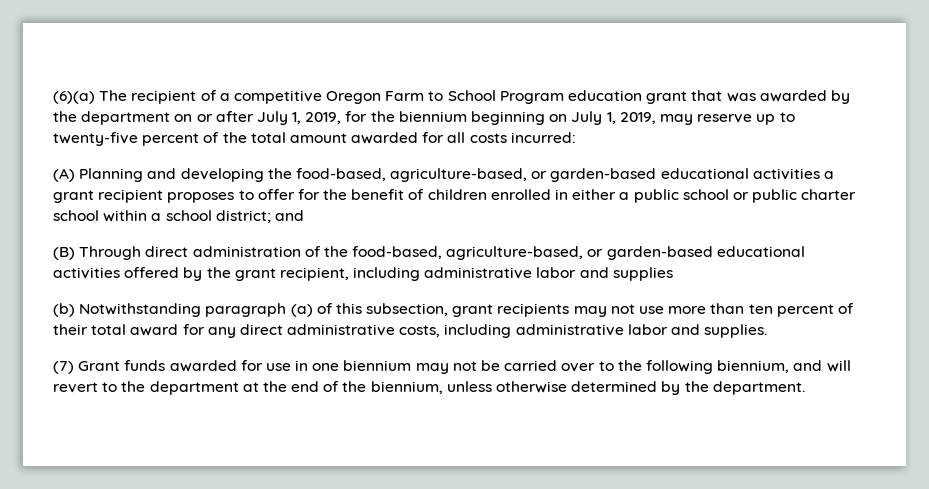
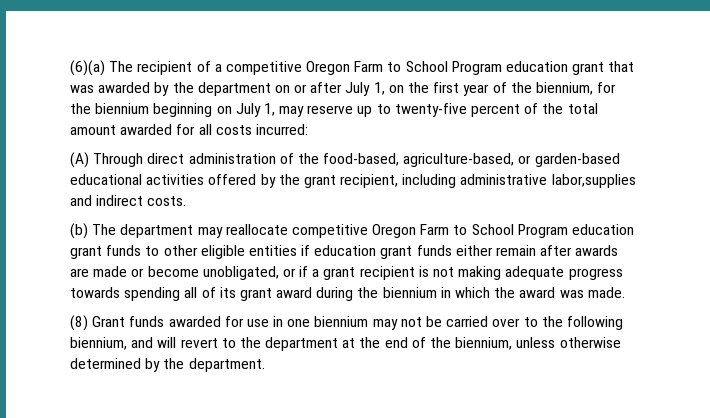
[305,112,342,124] 2019, -> [388,82,593,96] on the first year of the biennium,
[619,112,656,124] 2019, -> (275, 109) none
[79,168,835,182] [53,189,857,203] [53,210,304,223] [53,247,75,260] Planning and developing the food-based, agriculture-based, or garden-based educational activities a grant recipient proposes to offer for the benefit of children enrolled in either a public school or public charter school within a school district; and // (B) -> (89, 160) none
[536,267,673,281] [53,303,854,317] [53,324,768,338] [53,361,74,374] labor and supplies // (b) Notwithstanding paragraph (a) of this subsection, grant recipients may not use more than ten percent of their total award for any direct administrative costs, including administrative labor and supplies. // (7) -> [551,174,636,188] [70,195,187,206] [70,223,635,239] [70,245,619,259] [70,266,623,280] [70,287,625,301] [70,315,88,331] labor,supplies and indirect costs. // (b) The department may reallocate competitive Oregon Farm to School Program education grant funds to other eligible entities if education grant funds either remain after awards are made or become unobligated, or if a grant recipient is not making adequate progress towards spending all of its grant award during the biennium in which the award was made. // (8)

